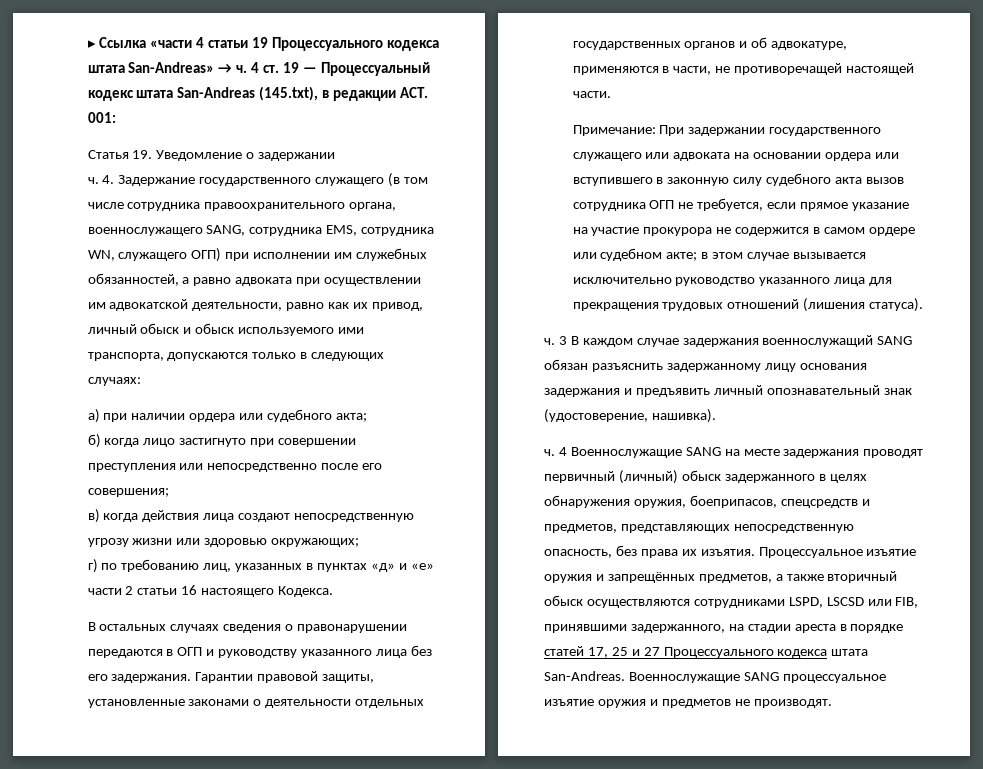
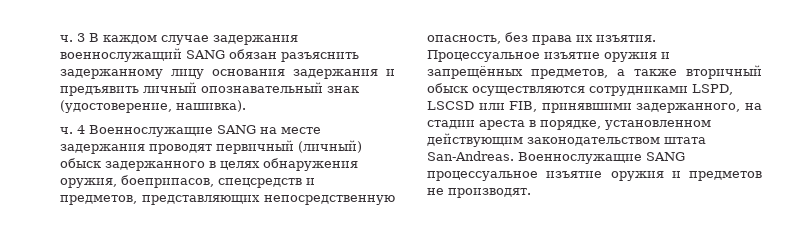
[87,37,439,51] [87,62,430,76] [87,86,429,101] [87,112,116,123] [87,150,336,161] [87,173,429,187] [87,202,397,211] [87,225,435,236] [87,248,428,262] [87,273,422,286] [87,299,424,311] [87,323,365,336] [87,352,385,361] [87,377,141,386] [87,409,368,423] [87,434,357,448] [87,463,383,472] [87,488,169,497] [87,509,415,523] [87,538,360,547] [87,559,434,573] [87,585,334,597] [87,622,408,633] [87,645,432,658] [87,671,375,683] [87,699,425,708] [572,37,848,50] [572,63,915,75] [572,91,611,98] [572,125,882,136] [572,152,900,161] [572,173,905,186] [572,198,910,211] [572,227,915,236] [572,248,867,261] [572,277,893,286] [572,298,924,312] ▸ Ссылка «части 4 статьи 19 Процессуального кодекса штата San-Andreas» → ч. 4 ст. 19 — Процессуальный кодекс штата San-Andreas (145.txt), в редакции ACT. 001: // Статья 19. Уведомление о задержании // ч. 4. Задержание государственного служащего (в том числе сотрудника правоохранительного органа, военнослужащего SANG, сотрудника EMS, сотрудника WN, служащего ОГП) при исполнении им служебных обязанностей, а равно адвоката при осуществлении им адвокатской деятельности, равно как их привод, личный обыск и обыск используемого ими транспорта, допускаются только в следующих случаях: // а) при наличии ордера или судебного акта; // б) когда лицо застигнуто при совершении преступления или непосредственно после его совершения; // в) когда действия лица создают непосредственную угрозу жизни или здоровью окружающих; // г) по требованию лиц, указанных в пунктах «д» и «е» части 2 статьи 16 настоящего Кодекса. // В остальных случаях сведения о правонарушении передаются в ОГП и руководству указанного лица без его задержания. Гарантии правовой защиты, установленные законами о деятельности отдельных государственных органов и об адвокатуре, применяются в части, не противоречащей настоящей части. // Примечание: При задержании государственного служащего или адвоката на основании ордера или вступившего в законную силу судебного акта вызов сотрудника ОГП не требуется, если прямое указание на участие прокурора не содержится в самом ордере или судебном акте; в этом случае вызывается исключительно руководство указанного лица для прекращения трудовых отношений (лишения статуса). // -> (60, 38) none
[850,624,904,633] [544,646,828,658] порядке статей 17, 25 и 27 Процессуального кодекса -> [540,120,711,130] [427,133,660,147] порядке, установленном действующим законодательством

